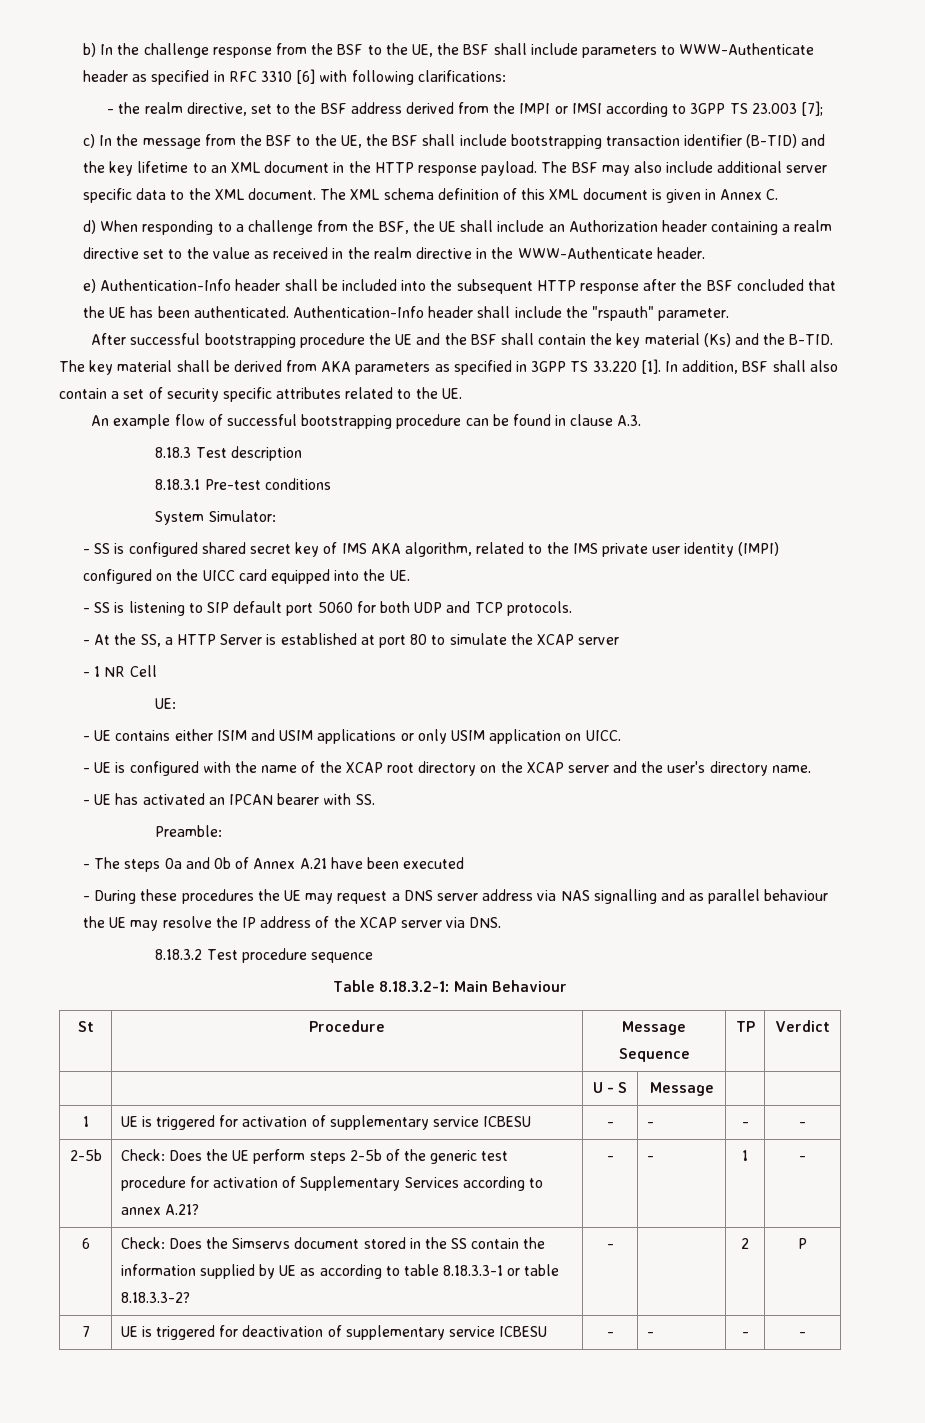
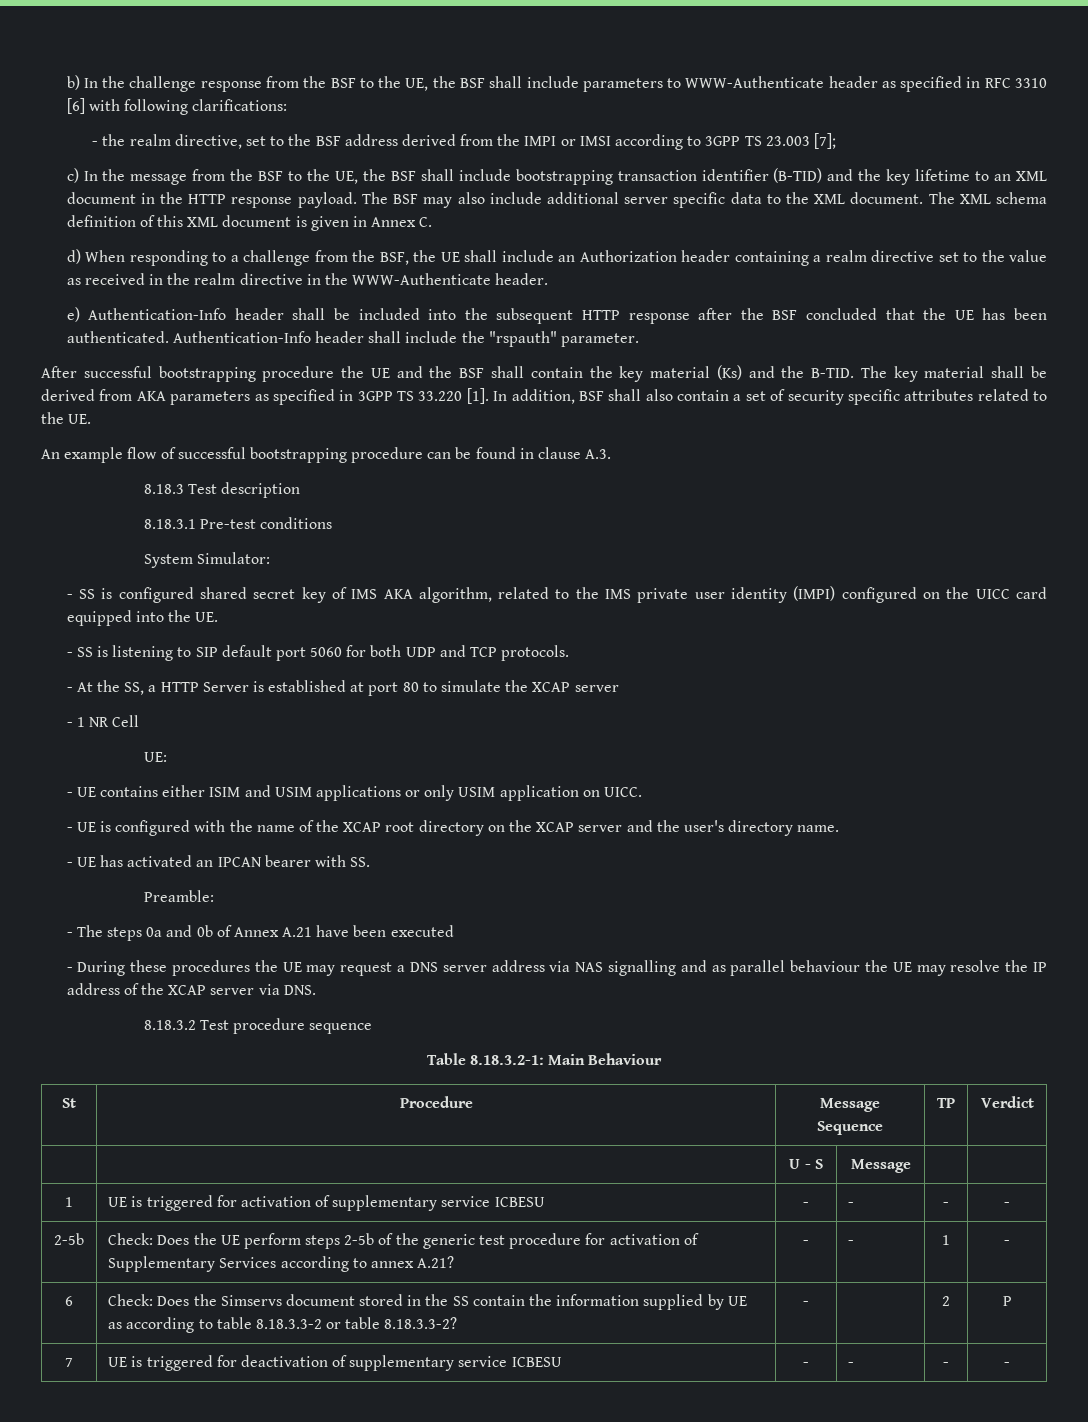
[443,1265,504,1276] 8.18.3.3-1 -> [255,1319,322,1329] 8.18.3.3-2

